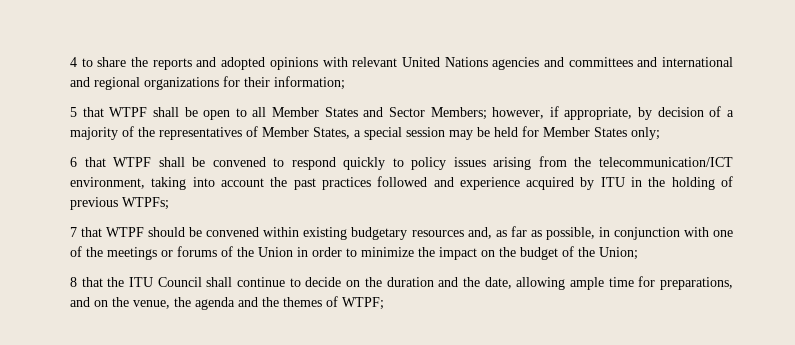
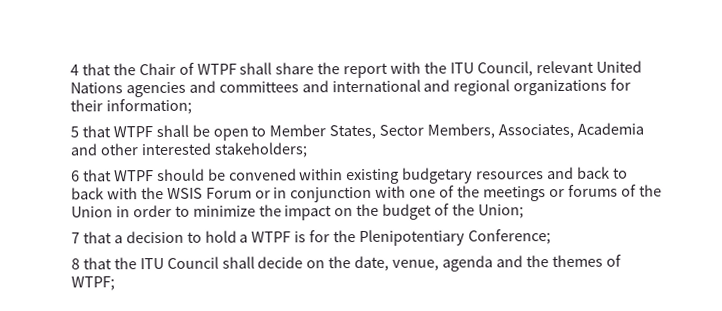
[81,57,348,70] to share the reports and adopted opinions with -> [81,61,533,79] that the Chair of WTPF shall share the report with the ITU Council,
[252,106,735,120] [70,126,660,140] [70,156,734,170] [70,176,733,190] [70,197,169,210] [70,227,77,237] all Member States and Sector Members; however, if appropriate, by decision of a majority of the representatives of Member States, a special session may be held for Member States only; // 6 that WTPF shall be convened to respond quickly to policy issues arising from the telecommunication/ICT environment, taking into account the past practices followed and experience acquired by ITU in the holding of previous WTPFs; // 7 -> [269,122,644,140] [70,142,308,158] [71,170,80,182] Member States, Sector Members, Associates, Academia and other interested stakeholders; // 6
[467,226,595,240] and, as far as possible, -> [547,166,628,180] [71,187,271,200] and back to back with the WSIS Forum or
(638, 253) none -> [71,229,551,247] // 7 that a decision to hold a WTPF is for the Plenipotentiary Conference;
[237,277,301,287] continue to -> (255, 262) none
[386,276,733,290] [70,297,191,309] duration and the date, allowing ample time for preparations, and on the venue, the -> [354,255,440,272] date, venue,

